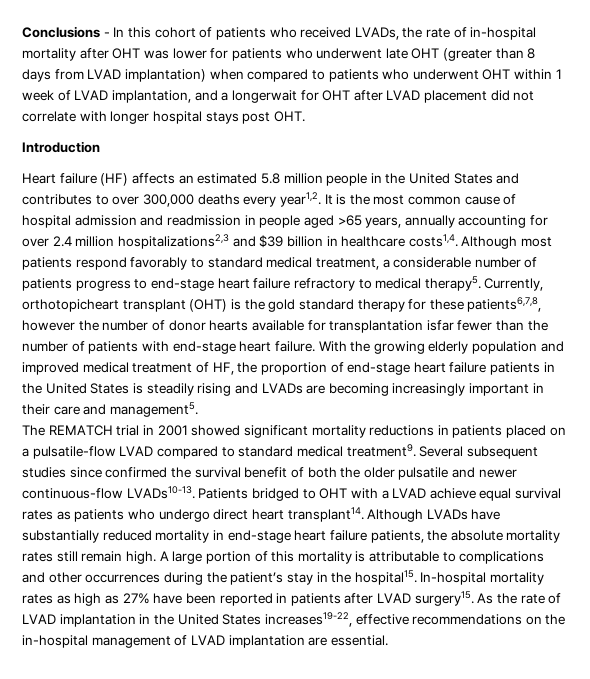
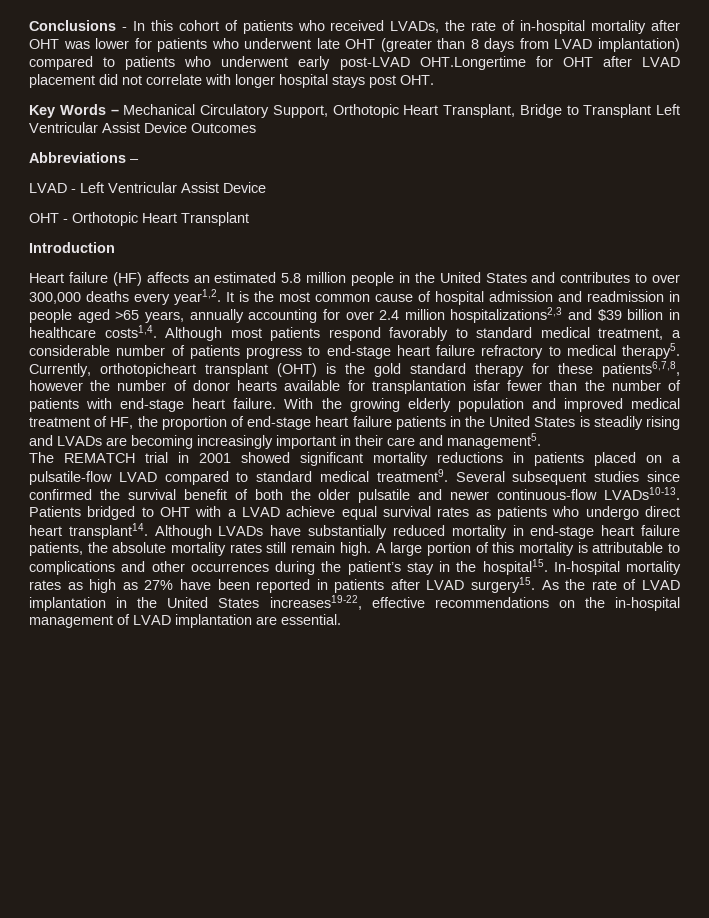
[209,69,244,80] when -> (681, 45) none
[482,69,562,80] [22,90,297,103] OHT within 1 week of LVAD implantation, and a longerwait -> [298,56,526,70] early post-LVAD OHT.Longertime
(305, 116) none -> [29,104,680,118] [29,122,256,133] [29,152,139,163] [29,182,266,193] [29,212,249,226] // Key Words – Mechanical Circulatory Support, Orthotopic Heart Transplant, Bridge to Transplant Left Ventricular Assist Device Outcomes // Abbreviations – // LVAD - Left Ventricular Assist Device // OHT - Orthotopic Heart Transplant

